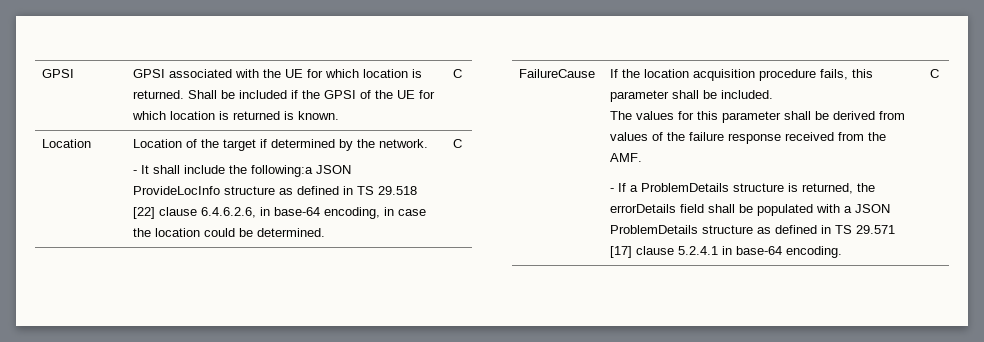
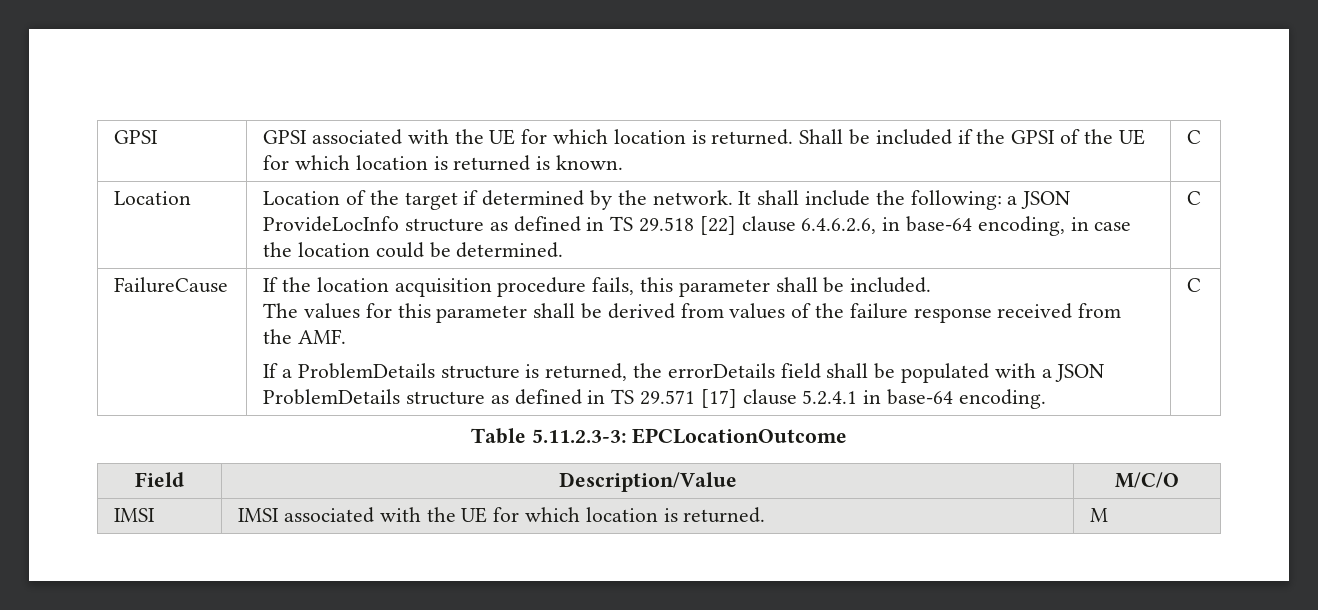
[133,170,138,174] // - -> (733, 197) none
[251,165,314,177] following:a -> [910,190,1018,210] following: a
[610,188,615,192] - -> (346, 336) none
(940, 73) none -> [470,428,848,444] [135,472,184,487] [558,472,737,492] [1115,472,1179,488] [114,508,156,522] [238,507,766,523] [1090,508,1109,522] // Table 5.11.2.3-3: EPCLocationOutcome // Field | Description/Value | M/C/O // IMSI | IMSI associated with the UE for which location is returned. | M

